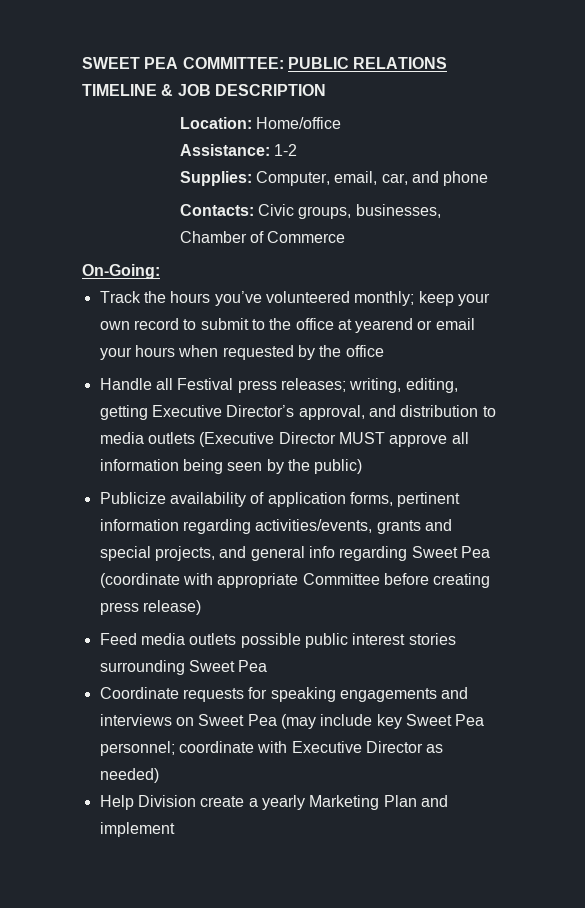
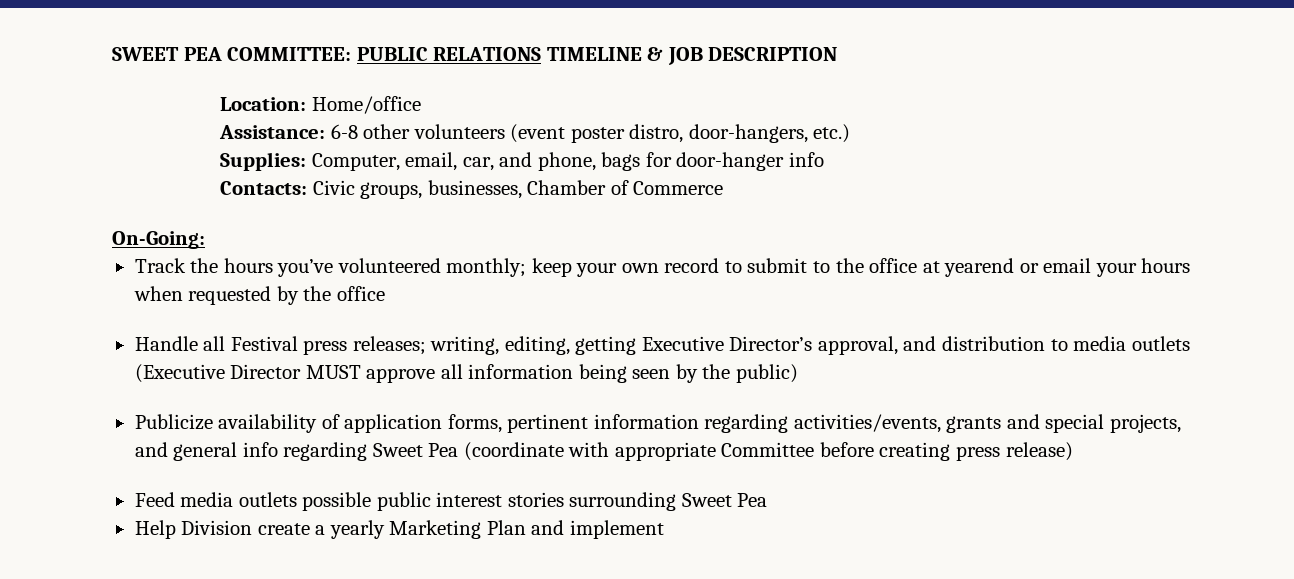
[273,144,297,156] 1-2 -> [330,124,851,143] 6-8 other volunteers (event poster distro, door-hangers, etc.)
[443,171,489,186] phone -> [537,152,824,171] phone, bags for door-hanger info
[99,687,469,702] [99,714,485,729] [99,741,444,756] [99,768,159,783] // Coordinate requests for speaking engagements and interviews on Sweet Pea (may include key Sweet Pea personnel; coordinate with Executive Director as needed) -> (768, 500) none

